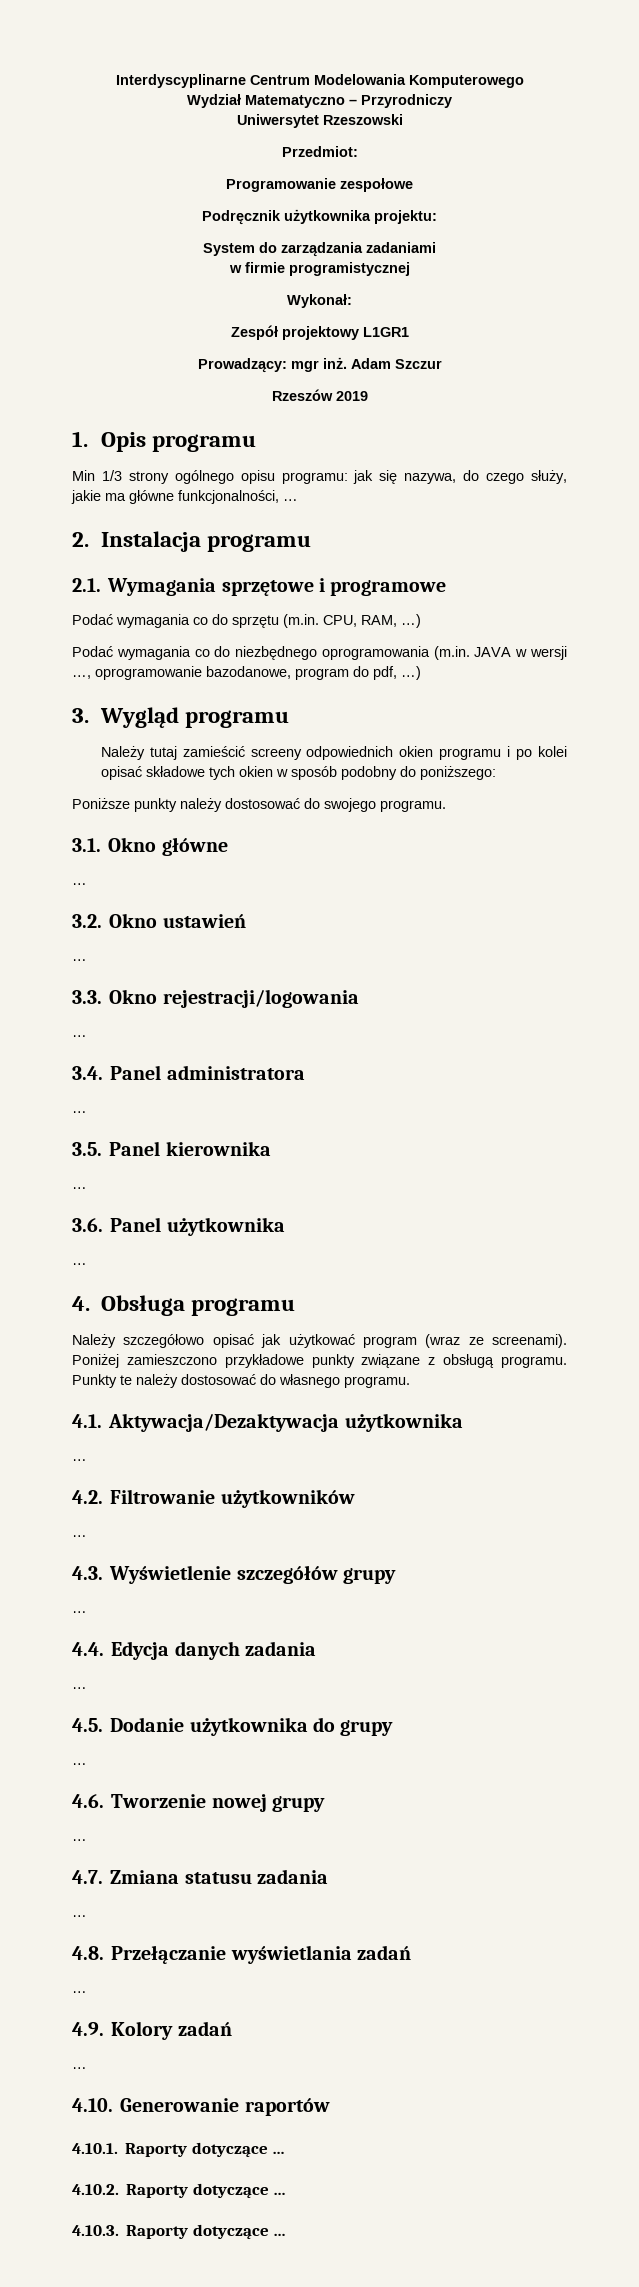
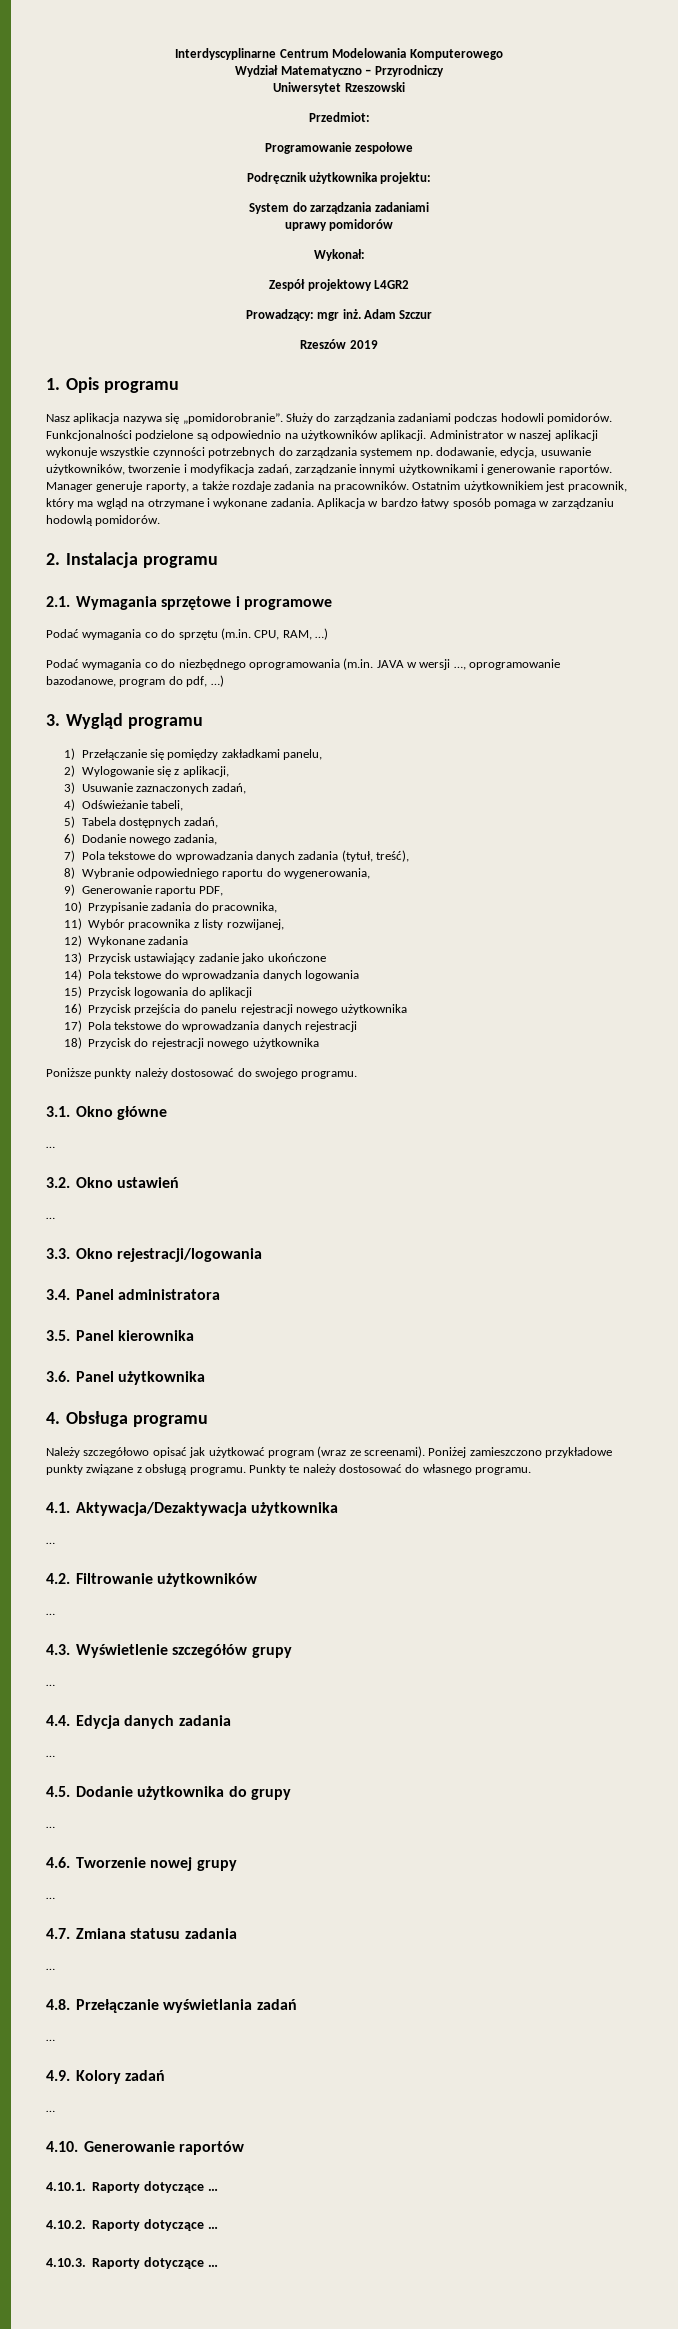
[228,262,410,276] w firmie programistycznej -> [284,219,394,231] uprawy pomidorów
[362,327,409,337] L1GR1 -> [373,280,409,289] L4GR2
[72,470,568,484] [71,490,298,504] Min 1/3 strony ogólnego opisu programu: jak się nazywa, do czego służy, jakie ma główne funkcjonalności, … -> [46,413,613,424] [46,430,598,441] [46,447,591,458] [46,464,612,475] [46,481,627,492] [46,498,614,509] [46,515,161,526] Nasz aplikacja nazywa się „pomidorobranie”. Służy do zarządzania zadaniami podczas hodowli pomidorów. Funkcjonalności podzielone są odpowiednio na użytkowników aplikacji. Administrator w naszej aplikacji wykonuje wszystkie czynności potrzebnych do zarządzania systemem np. dodawanie, edycja, usuwanie użytkowników, tworzenie i modyfikacja zadań, zarządzanie innymi użytkownikami i generowanie raportów. Manager generuje raporty, a także rozdaje zadania na pracowników. Ostatnim użytkownikiem jest pracownik, który ma wgląd na otrzymane i wykonane zadania. Aplikacja w bardzo łatwy sposób pomaga w zarządzaniu hodowlą pomidorów.
[100,746,567,760] [100,766,496,780] Należy tutaj zamieścić screeny odpowiednich okien programu i po kolei opisać składowe tych okien w sposób podobny do poniższego: -> [63,748,322,760] [63,765,229,777] [63,782,247,794] [63,799,183,811] [63,816,219,828] [63,833,218,845] [63,850,410,862] [63,867,370,879] [63,884,224,896] [63,901,278,913] [63,918,284,930] [63,935,189,947] [63,952,326,964] [63,969,359,981] [63,986,253,998] [63,1003,408,1015] [63,1020,357,1032] [63,1037,319,1049] 1) Przełączanie się pomiędzy zakładkami panelu, // 2) Wylogowanie się z aplikacji, // 3) Usuwanie zaznaczonych zadań, // 4) Odświeżanie tabeli, // 5) Tabela dostępnych zadań, // 6) Dodanie nowego zadania, // 7) Pola tekstowe do wprowadzania danych zadania (tytuł, treść), // 8) Wybranie odpowiedniego raportu do wygenerowania, // 9) Generowanie raportu PDF, // 10) Przypisanie zadania do pracownika, // 11) Wybór pracownika z listy rozwijanej, // 12) Wykonane zadania // 13) Przycisk ustawiający zadanie jako ukończone // 14) Pola tekstowe do wprowadzania danych logowania // 15) Przycisk logowania do aplikacji // 16) Przycisk przejścia do panelu rejestracji nowego użytkownika // 17) Pola tekstowe do wprowadzania danych rejestracji // 18) Przycisk do rejestracji nowego użytkownika
[72,1035,87,1037] // … -> (263, 1255) none
[72,1111,87,1113] // … -> (221, 1294) none
[72,1187,87,1189] // … -> (195, 1335) none
[72,1263,87,1265] // … -> (206, 1378) none

